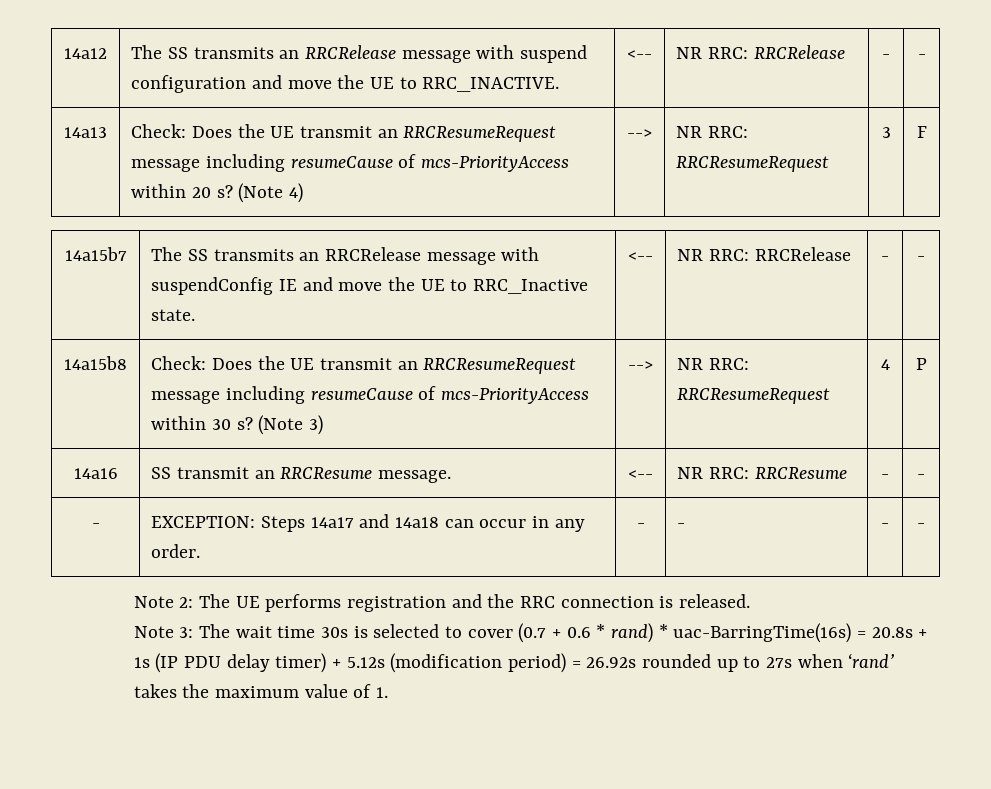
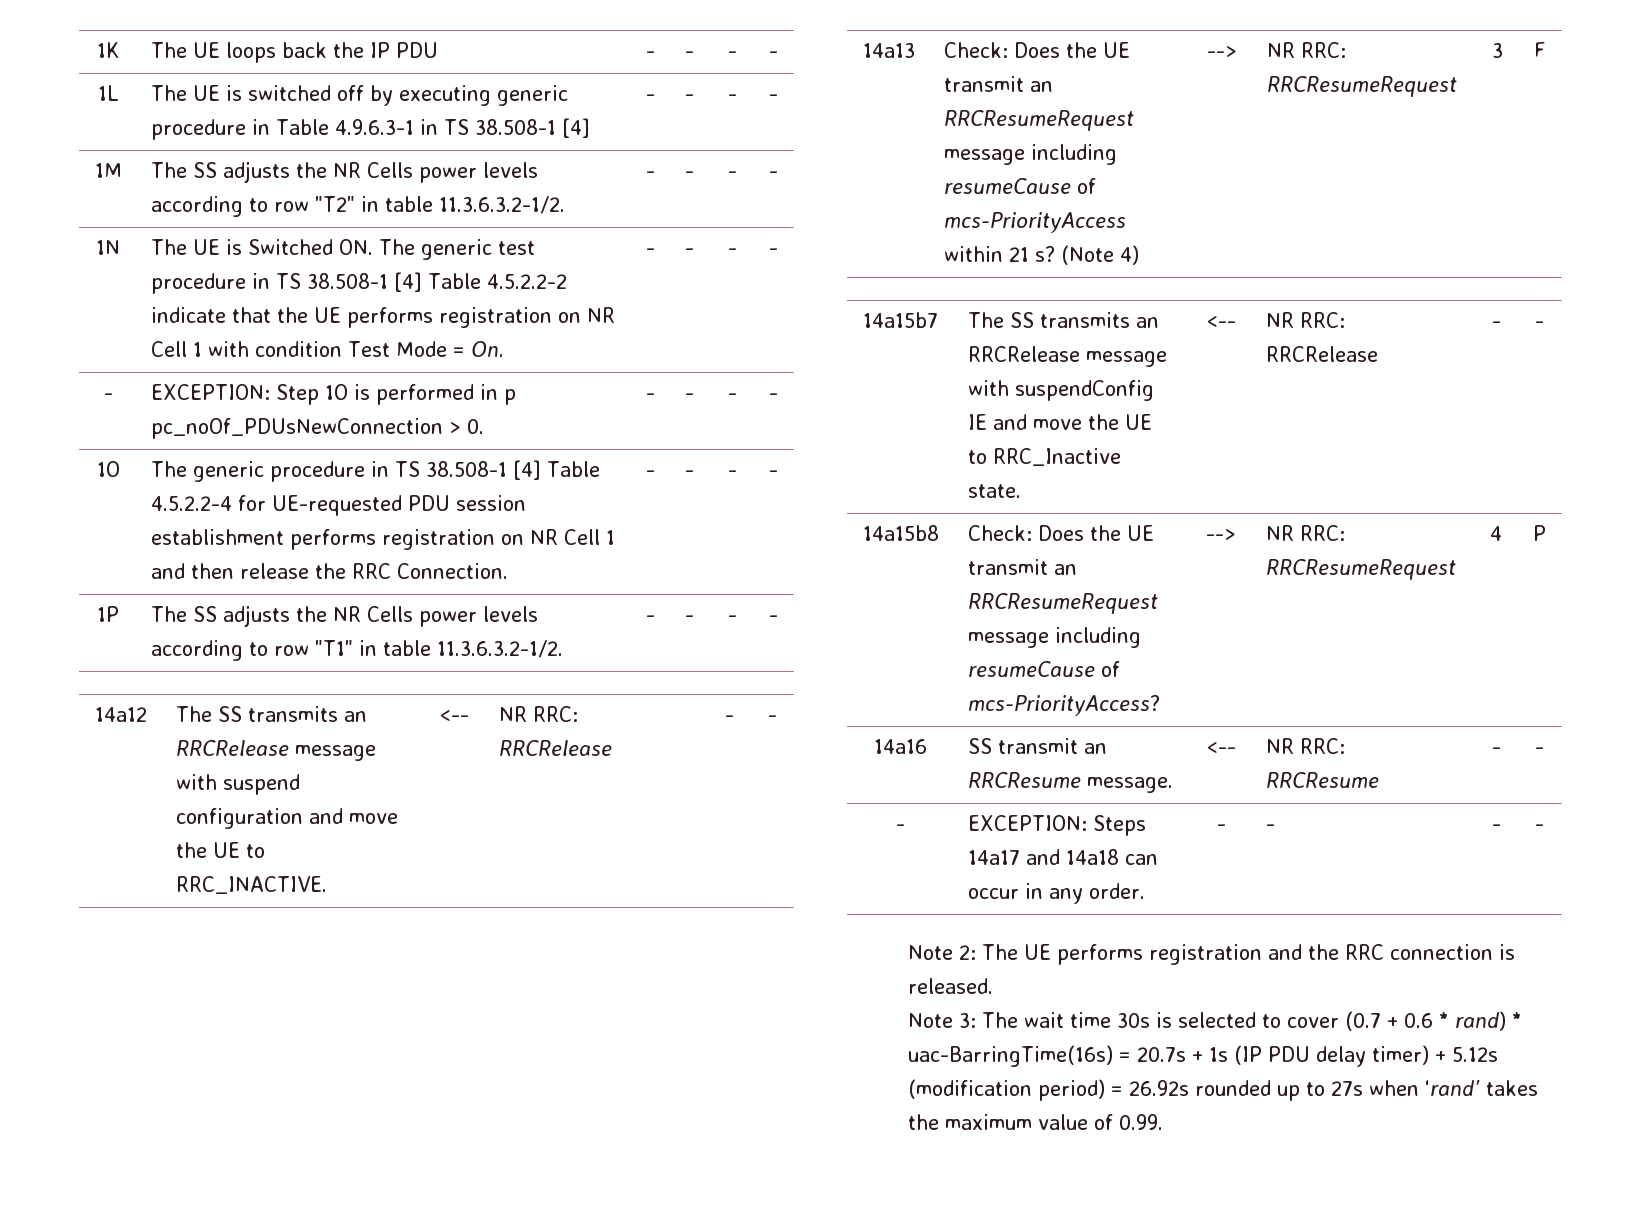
(64, 53) none -> [96,42,120,58] [150,42,438,63] [645,51,655,58] [684,51,694,58] [727,51,737,58] [768,51,778,58] [97,85,119,101] [150,85,568,106] [150,118,590,140] [645,94,655,101] [684,94,694,101] [727,94,737,101] [768,94,778,101] [94,163,122,178] [150,161,538,183] [150,196,565,217] [645,171,655,178] [684,171,694,178] [727,171,737,178] [768,171,778,178] [96,240,120,255] [150,239,535,260] [150,272,567,294] [150,307,615,328] [150,341,504,357] [645,248,655,255] [684,248,694,255] [727,248,737,255] [768,248,778,255] [103,393,113,400] [150,384,516,405] [150,418,484,439] [645,393,655,400] [684,393,694,400] [727,393,737,400] [768,393,778,400] [96,461,120,477] [150,460,600,482] [150,495,526,516] [150,529,615,550] [150,563,508,579] [645,470,655,477] [684,470,694,477] [727,470,737,477] [768,470,778,477] [97,606,119,622] [150,605,538,627] [150,640,563,661] [645,615,655,622] [684,615,694,622] [727,615,737,622] [768,615,778,622] 1K | The UE loops back the IP PDU | - | - | - | - // 1L | The UE is switched off by executing generic procedure in Table 4.9.6.3-1 in TS 38.508-1 [4] | - | - | - | - // 1M | The SS adjusts the NR Cells power levels according to row "T2" in table 11.3.6.3.2-1/2. | - | - | - | - // 1N | The UE is Switched ON. The generic test procedure in TS 38.508-1 [4] Table 4.5.2.2-2 indicate that the UE performs registration on NR Cell 1 with condition Test Mode = On. | - | - | - | - // - | EXCEPTION: Step 1O is performed in p pc_noOf_PDUsNewConnection > 0. | - | - | - | - // 1O | The generic procedure in TS 38.508-1 [4] Table 4.5.2.2-4 for UE-requested PDU session establishment performs registration on NR Cell 1 and then release the RRC Connection. | - | - | - | - // 1P | The SS adjusts the NR Cells power levels according to row "T1" in table 11.3.6.3.2-1/2. | - | - | - | - //
[191,187,211,198] 20 -> [1008,247,1029,262] 21
[440,388,589,404] [151,415,323,435] mcs-PriorityAccess within 30 s? (Note 3) -> [967,695,1160,716] mcs-PriorityAccess?
[871,627,913,638] 20.8s -> [1137,1047,1187,1062] 20.7s
[375,687,388,698] 1. -> [1119,1114,1164,1130] 0.99.

